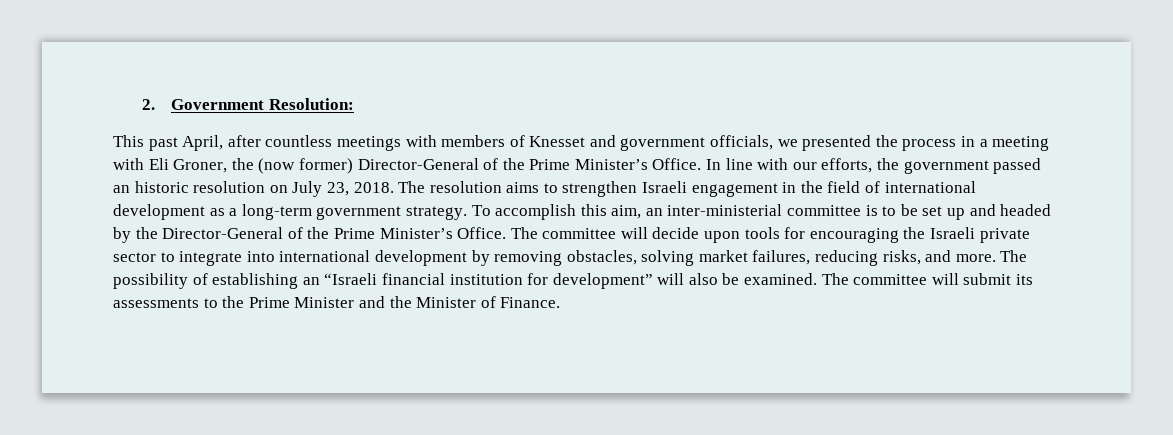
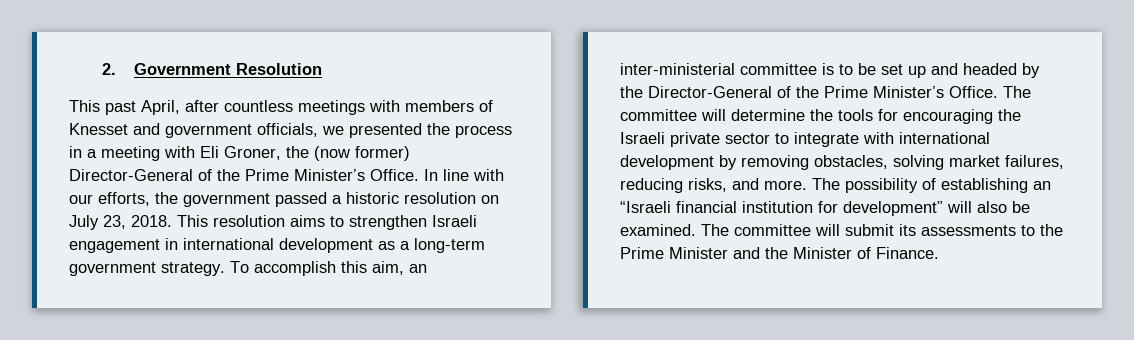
[268,98,354,110] Resolution: -> [236,63,323,75] Resolution
[113,185,130,193] an -> [332,195,342,204] a
[398,181,426,193] The -> [177,215,208,227] This
[800,181,881,193] the field of -> (178, 244) none
[652,227,741,243] decide upon -> [731,109,833,121] determine the
[246,251,275,262] into -> [863,132,894,144] with

